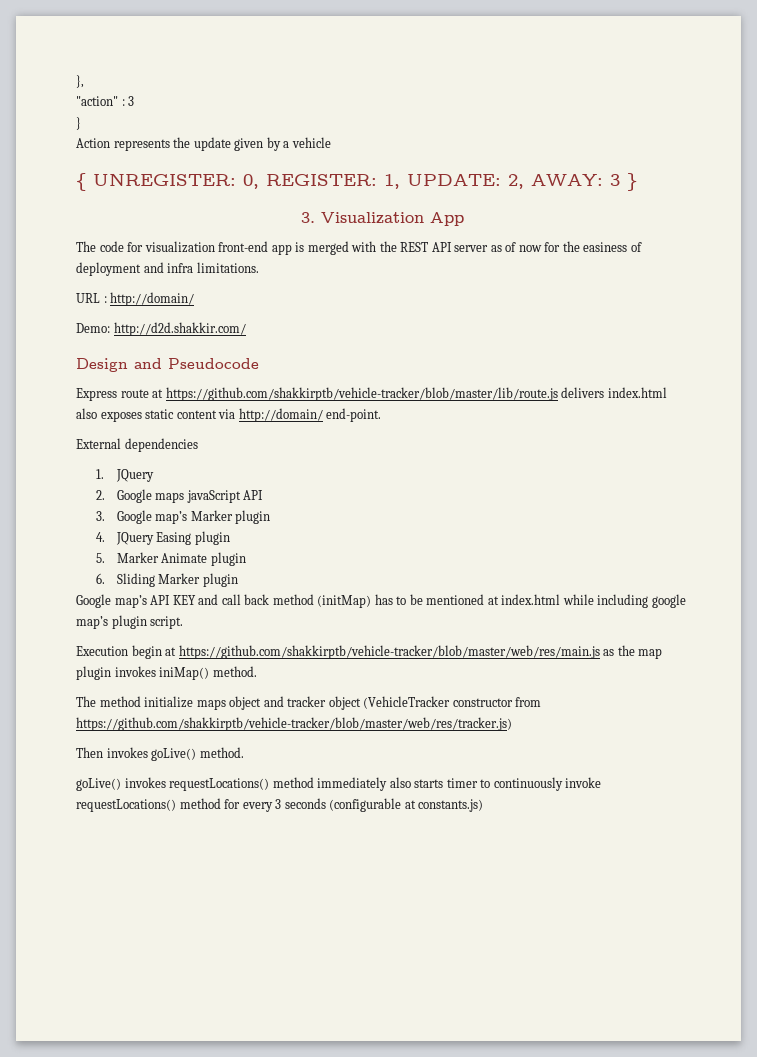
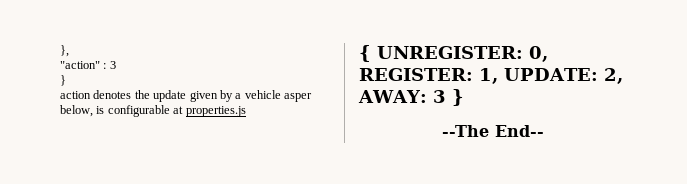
[76,138,170,151] Action represents -> [60,90,132,99] action denotes
(331, 142) none -> [284,93,312,102] [60,105,246,117] asper below, is configurable at properties.js
[301,212,464,226] [76,241,642,255] [76,262,259,276] [76,292,195,306] [76,322,246,336] [76,358,259,372] [76,387,667,401] [76,408,382,422] [76,438,198,452] [96,469,154,482] [96,489,264,503] [96,510,271,524] [96,531,230,545] [96,552,246,566] [96,573,238,587] [76,594,686,608] [76,615,184,629] [76,645,663,659] [76,666,257,680] [76,696,542,710] [76,717,512,731] [76,747,244,761] [76,777,602,791] [76,798,484,812] 3. Visualization App // The code for visualization front-end app is merged with the REST API server as of now for the easiness of deployment and infra limitations. // URL : http://domain/ // Demo: http://d2d.shakkir.com/ // Design and Pseudocode // Express route at https://github.com/shakkirptb/vehicle-tracker/blob/master/lib/route.js delivers index.html also exposes static content via http://domain/ end-point. // External dependencies // 1. JQuery // 2. Google maps javaScript API // 3. Google map’s Marker plugin // 4. JQuery Easing plugin // 5. Marker Animate plugin // 6. Sliding Marker plugin // Google map’s API KEY and call back method (initMap) has to be mentioned at index.html while including google map’s plugin script. // Execution begin at https://github.com/shakkirptb/vehicle-tracker/blob/master/web/res/main.js as the map plugin invokes iniMap() method. // The method initialize maps object and tracker object (VehicleTracker constructor from https://github.com/shakkirptb/vehicle-tracker/blob/master/web/res/tracker.js) // Then invokes goLive() method. // goLive() invokes requestLocations() method immediately also starts timer to continuously invoke requestLocations() method for every 3 seconds (configurable at constants.js) -> [441,125,545,137] --The End--

